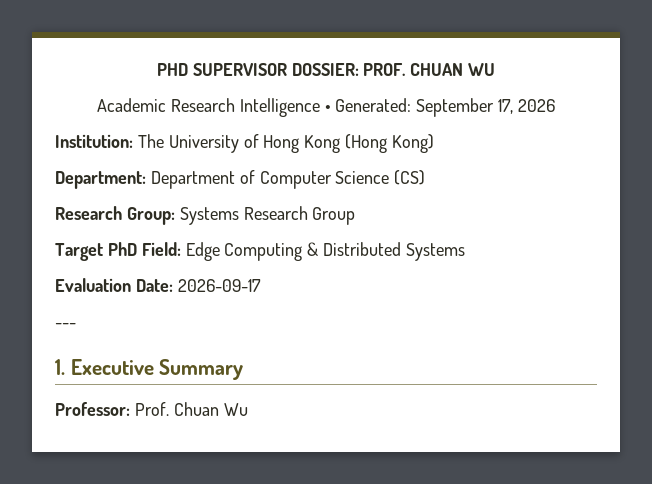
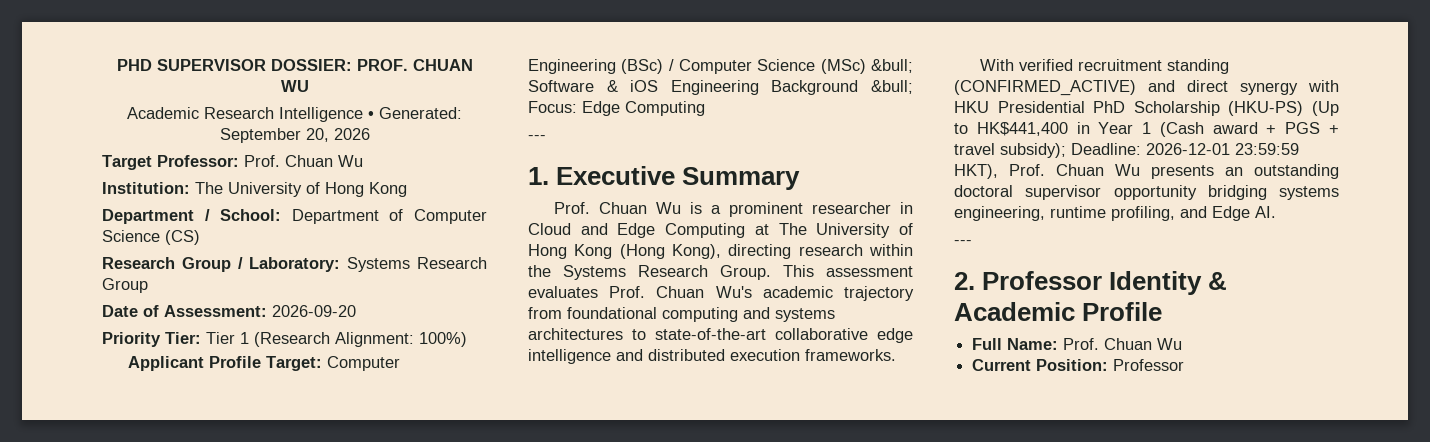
[498,99,514,114] 17, -> [305,128,329,142] 20,
(556, 105) none -> [102,155,363,170] // Target Professor: Prof. Chuan Wu
[345,134,435,153] [55,171,146,189] (Hong Kong) // Department: -> [102,209,282,224] // Department / School:
[126,207,175,225] Group: -> [181,257,341,272] Group / Laboratory:
[55,242,466,261] [55,278,261,292] Target PhD Field: Edge Computing & Distributed Systems // Evaluation Date: 2026-09-17 -> [102,305,356,317] [102,332,467,347] [127,356,400,371] [528,59,913,74] [528,80,913,95] [528,101,705,116] Date of Assessment: 2026-09-20 // Priority Tier: Tier 1 (Research Alignment: 100%) // Applicant Profile Target: Computer Engineering (BSc) / Computer Science (MSc) &bull; Software & iOS Engineering Background &bull; Focus: Edge Computing
[55,402,248,416] Professor: Prof. Chuan Wu -> [553,202,914,217] [528,223,913,238] [528,244,913,259] [528,265,913,280] [528,286,914,301] [528,307,835,322] [528,328,913,343] [528,349,896,364] [979,59,1229,74] [954,80,1339,96] [954,101,1339,116] [954,122,1339,137] [954,143,1299,158] [954,164,1339,179] [954,185,1339,200] [954,206,1276,221] [954,240,972,245] [954,271,1228,295] [954,302,1163,321] [972,338,1183,350] [972,359,1185,371] Prof. Chuan Wu is a prominent researcher in Cloud and Edge Computing at The University of Hong Kong (Hong Kong), directing research within the Systems Research Group. This assessment evaluates Prof. Chuan Wu's academic trajectory from foundational computing and systems architectures to state-of-the-art collaborative edge intelligence and distributed execution frameworks. // With verified recruitment standing (CONFIRMED_ACTIVE) and direct synergy with HKU Presidential PhD Scholarship (HKU-PS) (Up to HK$441,400 in Year 1 (Cash award + PGS + travel subsidy); Deadline: 2026-12-01 23:59:59 HKT), Prof. Chuan Wu presents an outstanding doctoral supervisor opportunity bridging systems engineering, runtime profiling, and Edge AI. // --- // 2. Professor Identity & Academic Profile // Full Name: Prof. Chuan Wu // Current Position: Professor

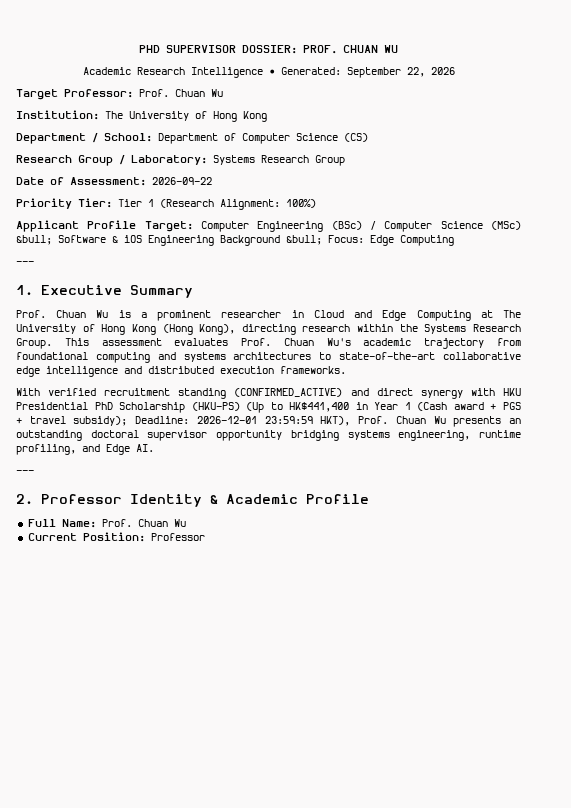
[305,128,329,142] 20, -> [406,67,425,77] 22,
[272,305,356,317] 2026-09-20 -> [152,177,212,185] 2026-09-22

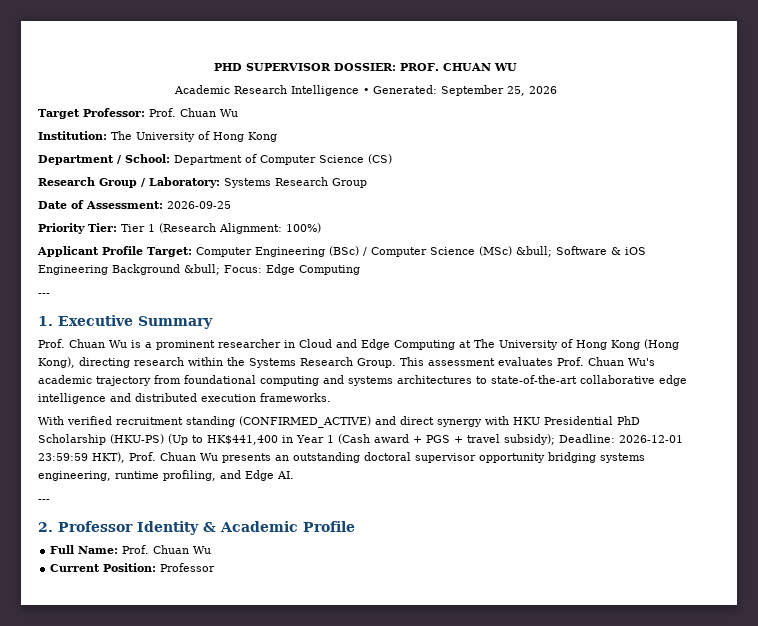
[406,67,425,77] 22, -> [506,86,525,96] 25,
[152,177,212,185] 2026-09-22 -> [167,201,231,209] 2026-09-25

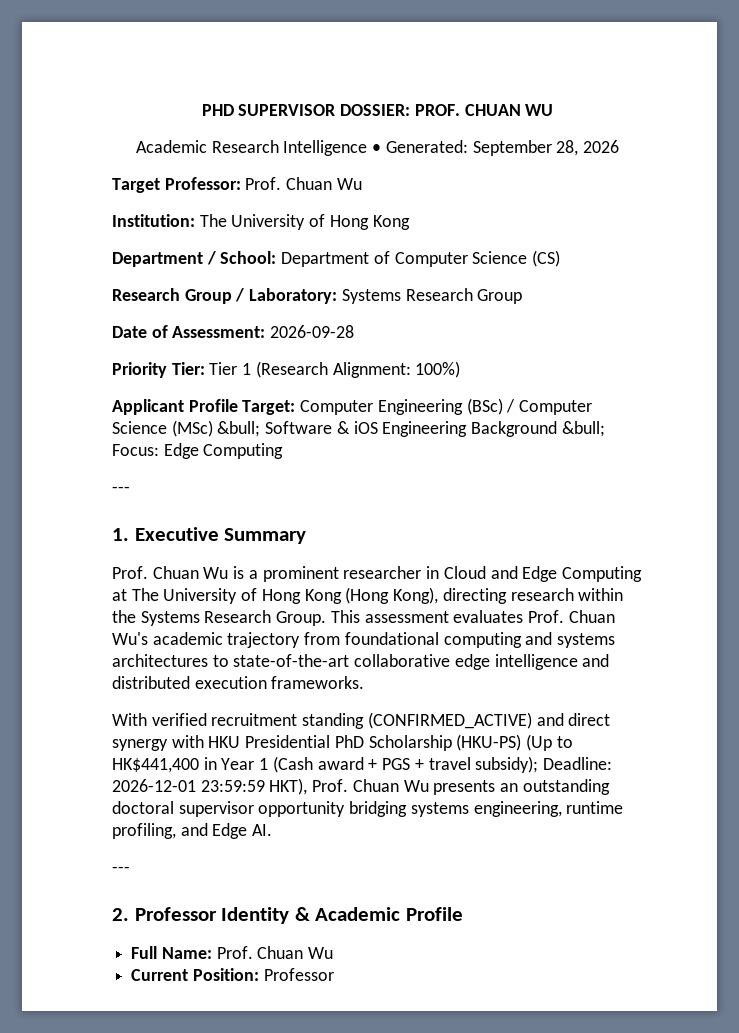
[506,86,525,96] 25, -> [556,140,579,156] 28,
[167,201,231,209] 2026-09-25 -> [270,325,355,338] 2026-09-28

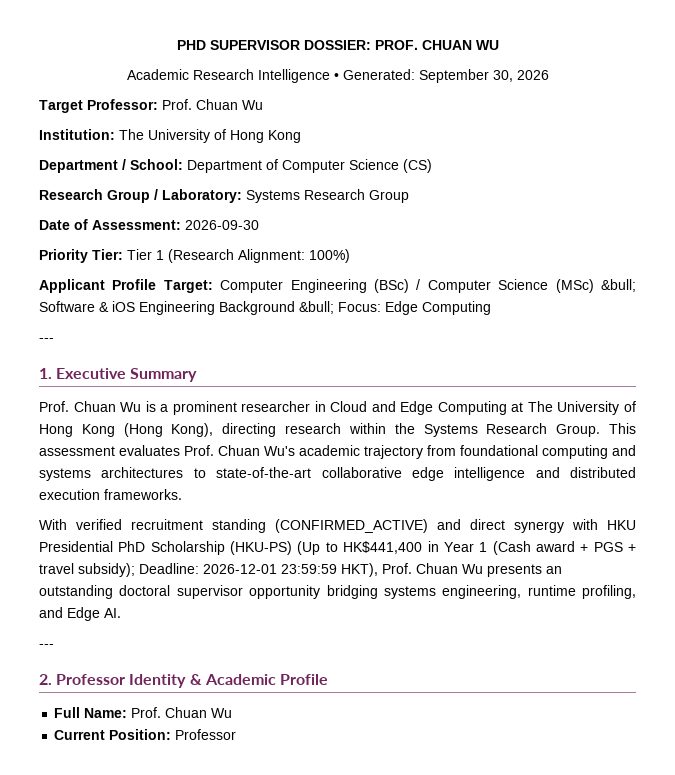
[556,140,579,156] 28, -> [492,70,513,82] 30,
[270,325,355,338] 2026-09-28 -> [185,220,259,230] 2026-09-30

